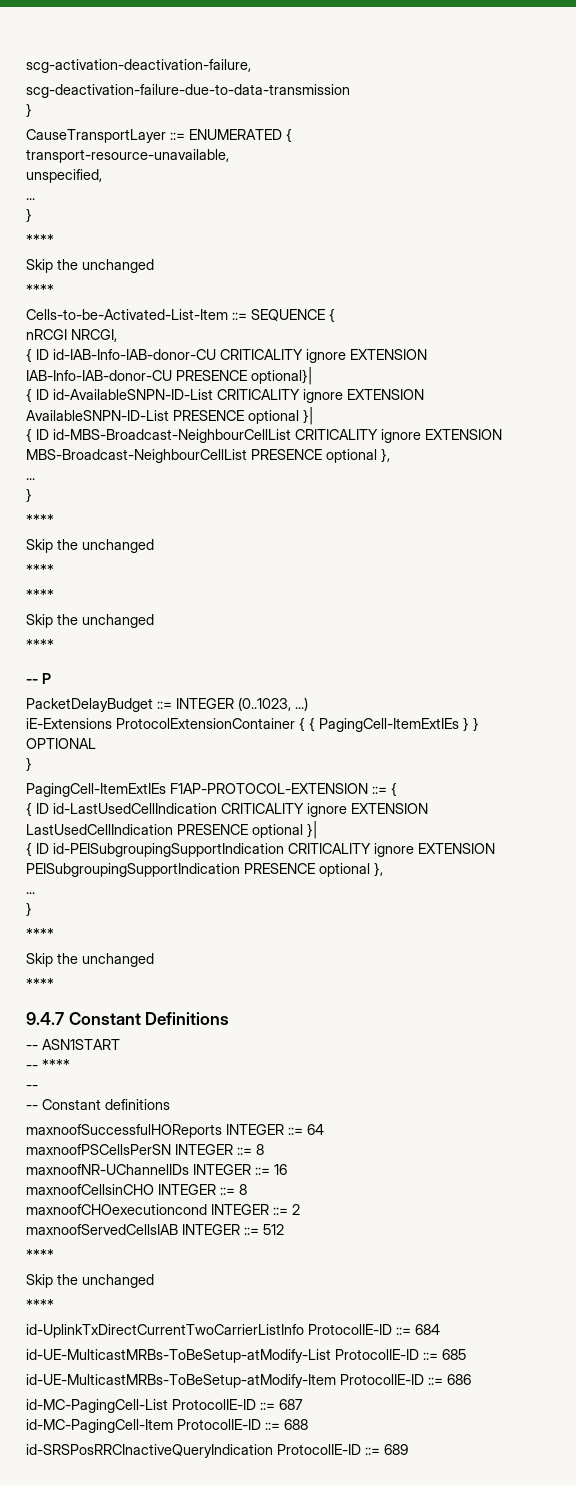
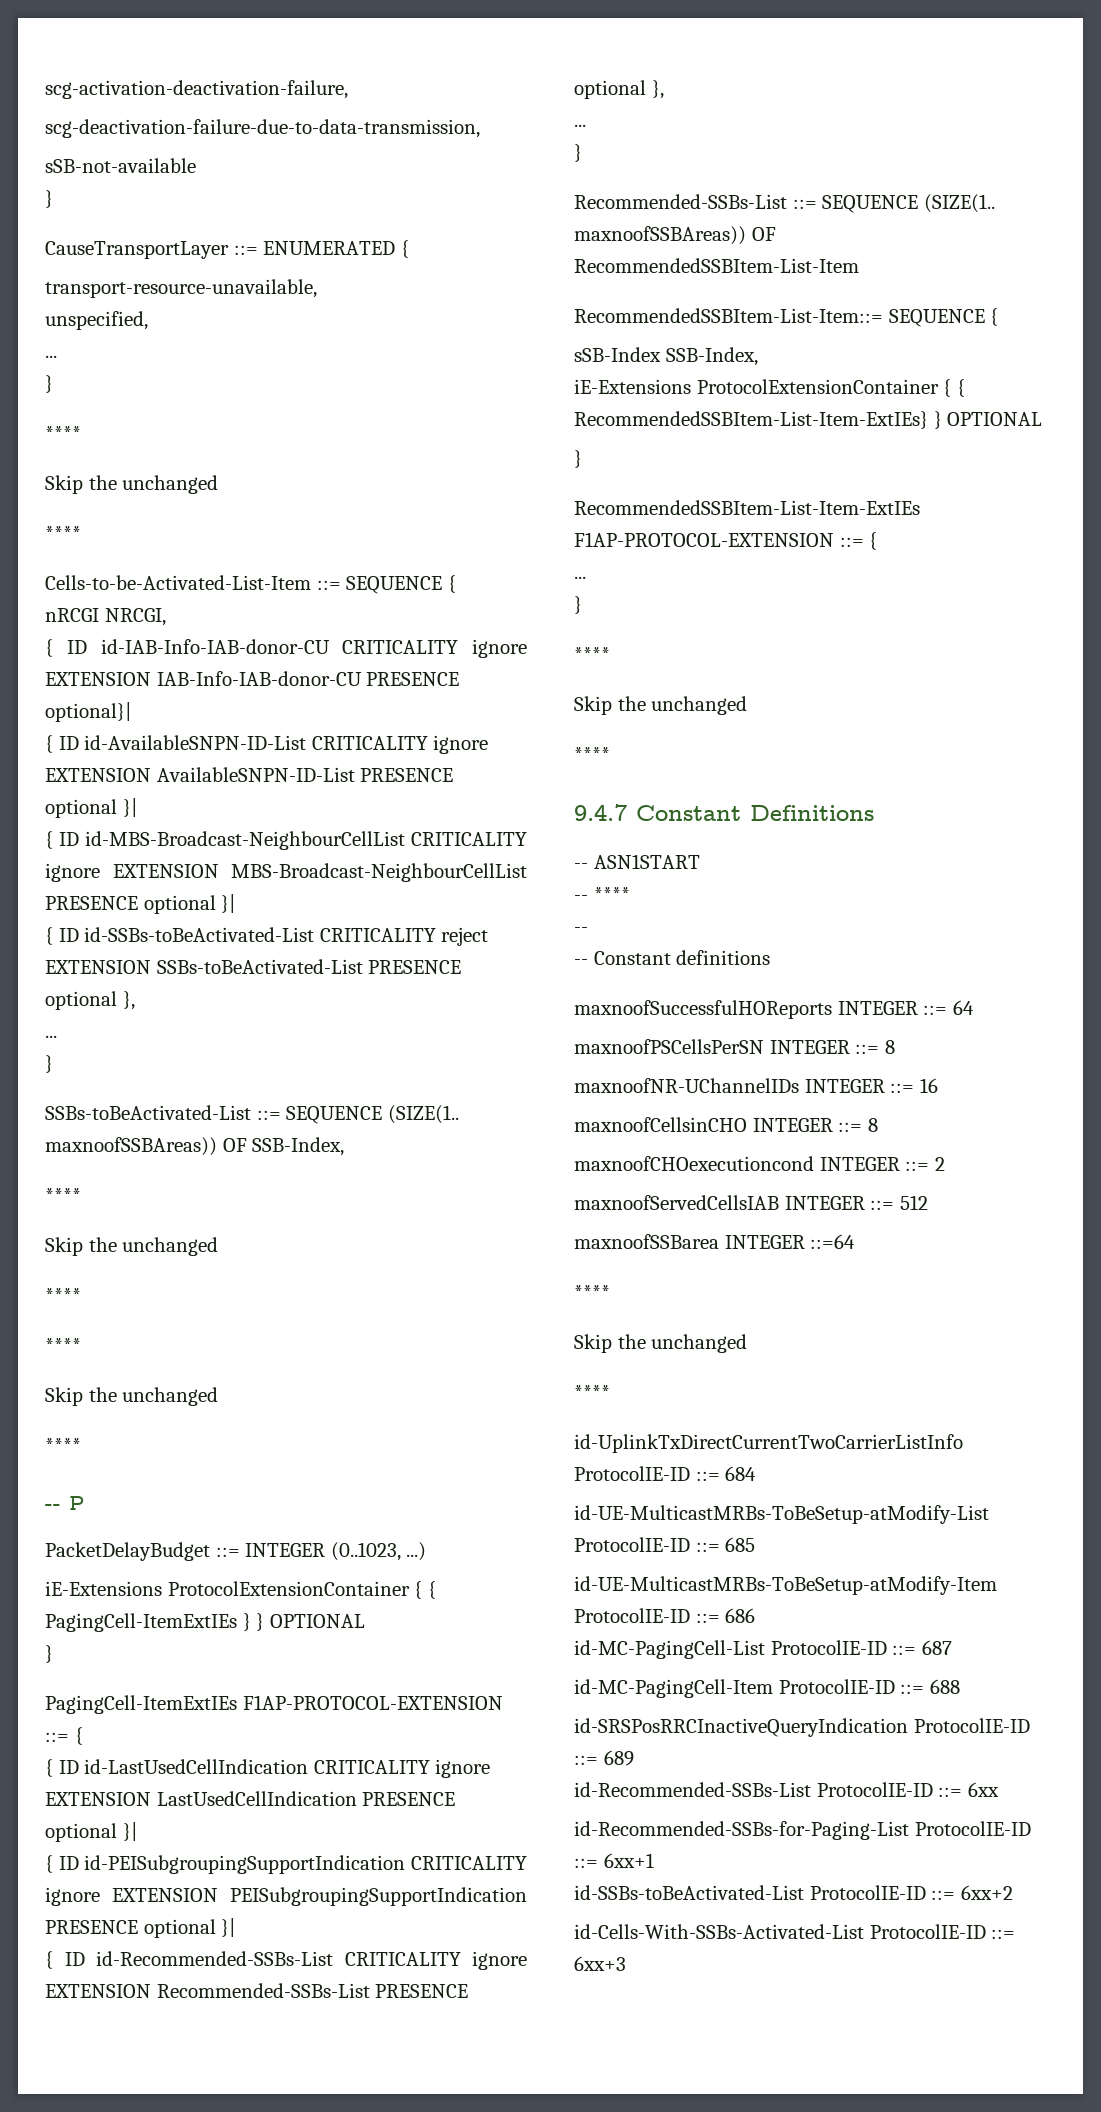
[26,84,350,98] scg-deactivation-failure-due-to-data-transmission -> [45,119,480,138] [45,158,196,173] scg-deactivation-failure-due-to-data-transmission, // sSB-not-available
[381,448,390,463] [26,478,35,480] [26,488,32,503] }, // ... // } -> [221,894,237,913] [45,927,489,946] [45,959,462,974] [45,991,135,1010] [45,1035,57,1038] [45,1055,53,1073] [45,1105,459,1124] [45,1137,345,1156] }| // { ID id-SSBs-toBeActivated-List CRITICALITY reject EXTENSION SSBs-toBeActivated-List PRESENCE optional }, // ... // } // SSBs-toBeActivated-List ::= SEQUENCE (SIZE(1.. maxnoofSSBAreas)) OF SSB-Index,
[374,862,383,877] }, -> [221,1918,237,1937] [45,1951,527,1970] [45,1983,469,1998] [574,80,664,99] [574,124,586,127] [574,144,582,162] [574,194,995,213] [574,226,776,245] [574,258,859,273] [574,308,999,327] [574,347,758,366] [574,379,965,397] [574,411,1043,429] [574,450,582,468] [574,500,920,515] [574,532,878,550] }| // { ID id-Recommended-SSBs-List CRITICALITY ignore EXTENSION Recommended-SSBs-List PRESENCE optional }, // ... // } // Recommended-SSBs-List ::= SEQUENCE (SIZE(1.. maxnoofSSBAreas)) OF RecommendedSSBItem-List-Item // RecommendedSSBItem-List-Item::= SEQUENCE { // sSB-Index SSB-Index, // iE-Extensions ProtocolExtensionContainer { { RecommendedSSBItem-List-Item-ExtIEs} } OPTIONAL // } // RecommendedSSBItem-List-Item-ExtIEs F1AP-PROTOCOL-EXTENSION ::= {
(284, 1229) none -> [574,1234,856,1249] // maxnoofSSBarea INTEGER ::=64
(408, 1449) none -> [574,1782,999,1797] [574,1821,1031,1840] [574,1853,654,1868] [574,1885,1013,1900] [574,1924,1016,1939] [574,1956,626,1971] // id-Recommended-SSBs-List ProtocolIE-ID ::= 6xx // id-Recommended-SSBs-for-Paging-List ProtocolIE-ID ::= 6xx+1 // id-SSBs-toBeActivated-List ProtocolIE-ID ::= 6xx+2 // id-Cells-With-SSBs-Activated-List ProtocolIE-ID ::= 6xx+3

